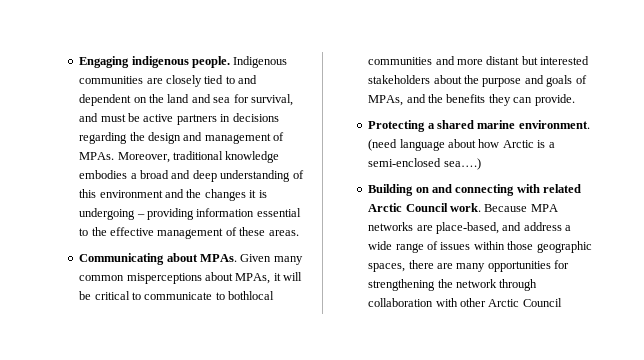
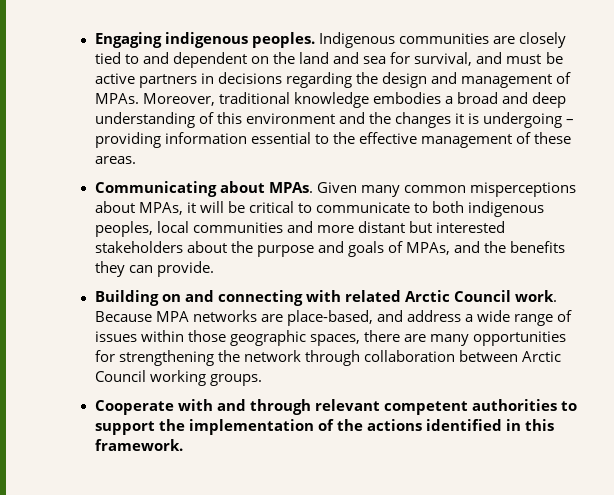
[192,56,231,68] people. -> [251,32,315,48] peoples.
[228,291,275,300] bothlocal -> [432,201,545,217] [94,221,189,237] both indigenous peoples, local
[368,120,590,132] [368,139,555,151] [368,158,481,170] // Protecting a shared marine environment. (need language about how Arctic is a semi-enclosed sea….) -> (214, 269) none
[435,298,562,307] with other Arctic Council -> [459,350,562,362] [94,370,262,386] [94,399,578,415] [94,419,555,435] [94,439,183,451] between Arctic Council working groups. // Cooperate with and through relevant competent authorities to support the implementation of the actions identified in this framework.

